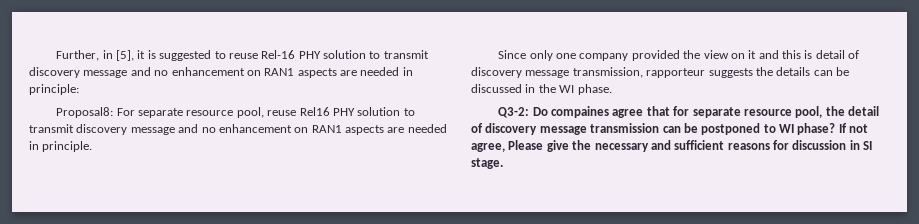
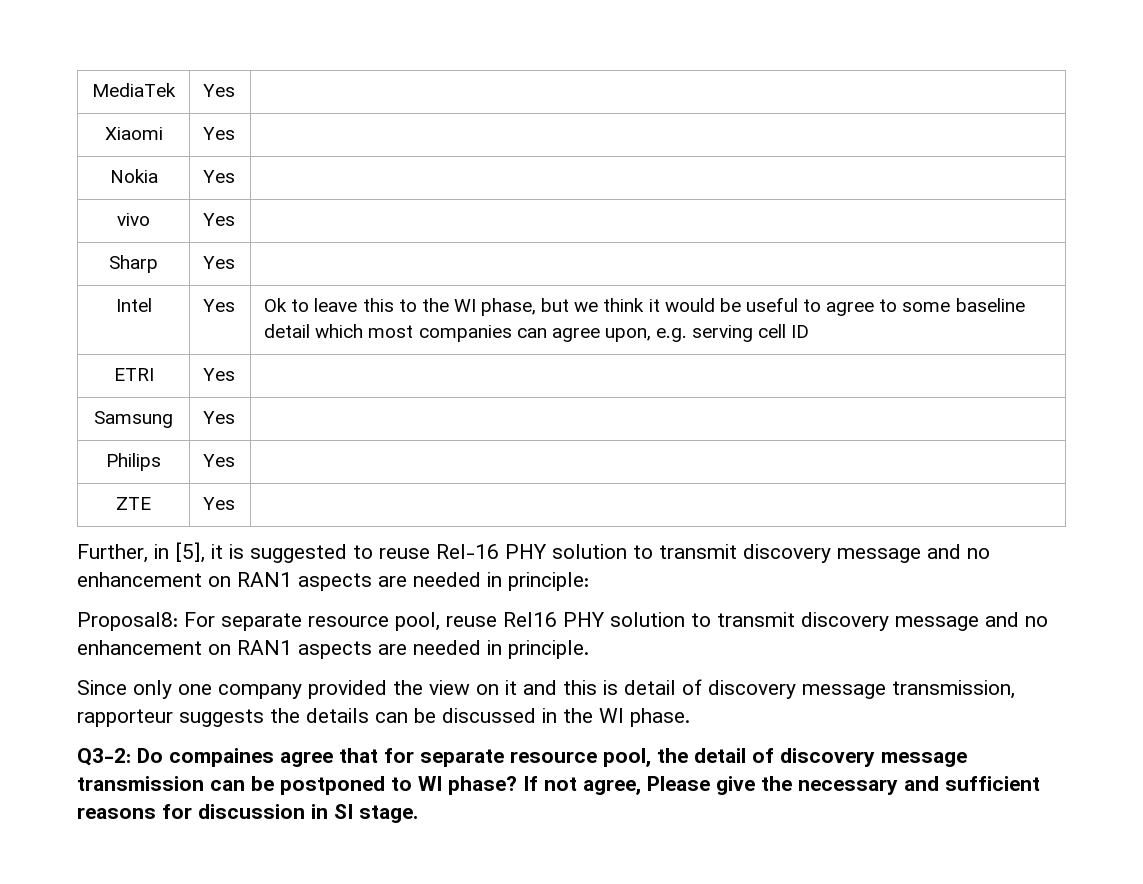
(56, 55) none -> [92,83,176,97] [203,84,236,97] [104,127,163,140] [203,127,236,140] [109,169,158,183] [203,170,236,183] [117,213,150,226] [203,213,236,226] [109,255,158,273] [203,256,236,269] [115,298,152,312] [203,299,236,312] [264,297,1025,316] [264,324,810,342] [113,368,154,381] [203,368,236,381] [94,411,173,428] [203,411,236,424] [106,453,161,471] [203,454,236,467] [116,497,151,510] [203,497,236,510] MediaTek | Yes | // Xiaomi | Yes | // Nokia | Yes | // vivo | Yes | // Sharp | Yes | // Intel | Yes | Ok to leave this to the WI phase, but we think it would be useful to agree to some baseline detail which most companies can agree upon, e.g. serving cell ID // ETRI | Yes | // Samsung | Yes | // Philips | Yes | // ZTE | Yes | //

